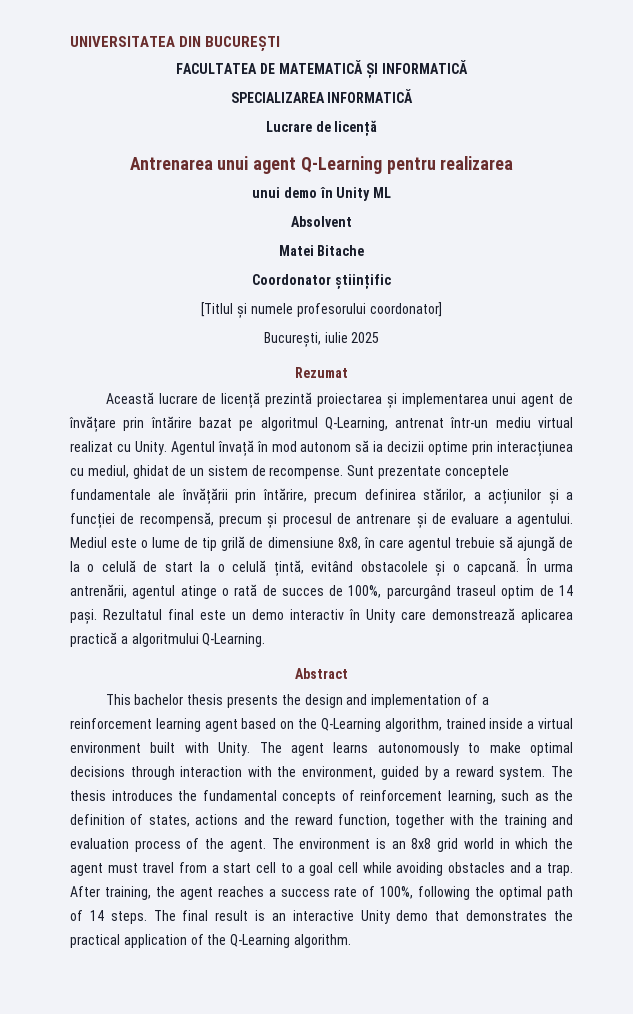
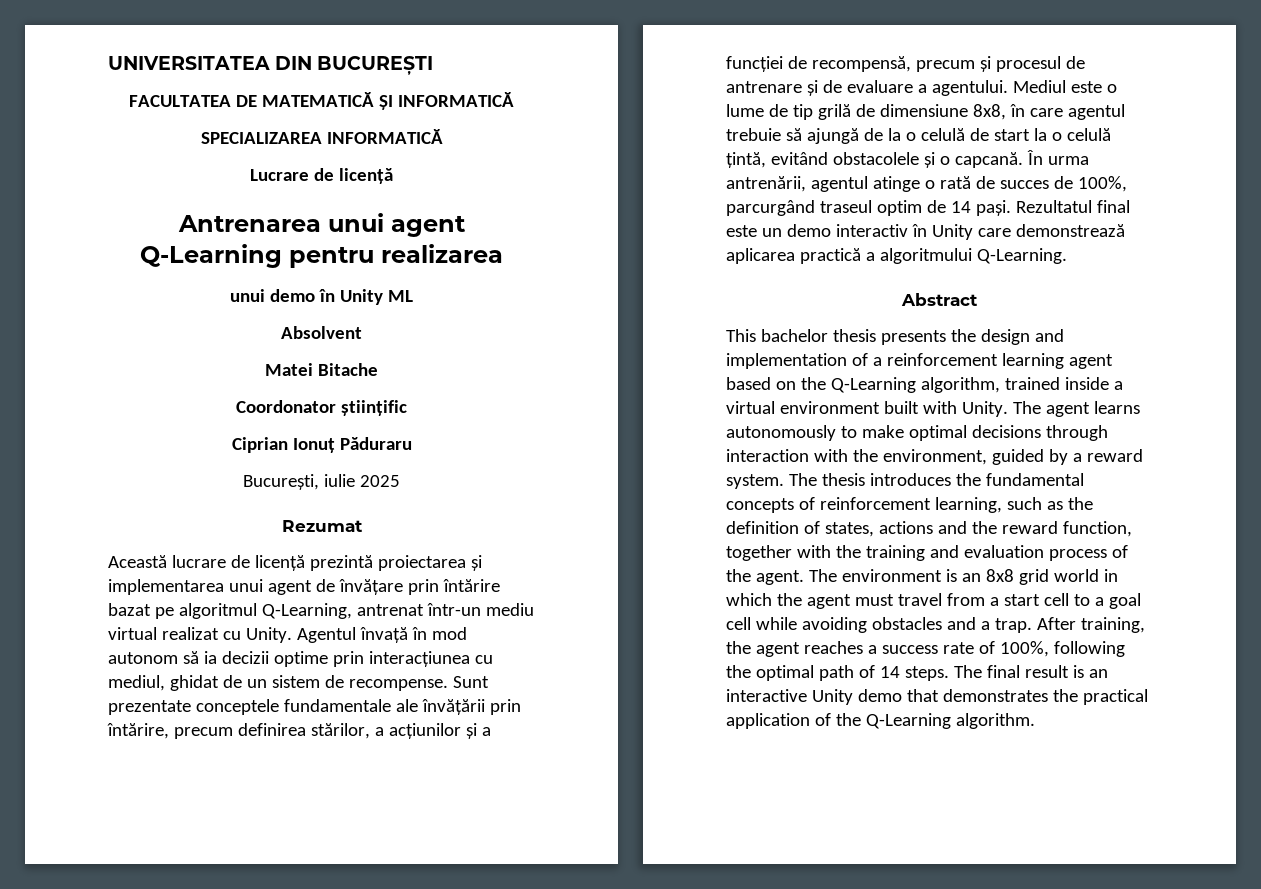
[201,302,442,318] [Titlul și numele profesorului coordonator] -> [231,437,412,453] Ciprian Ionuț Păduraru

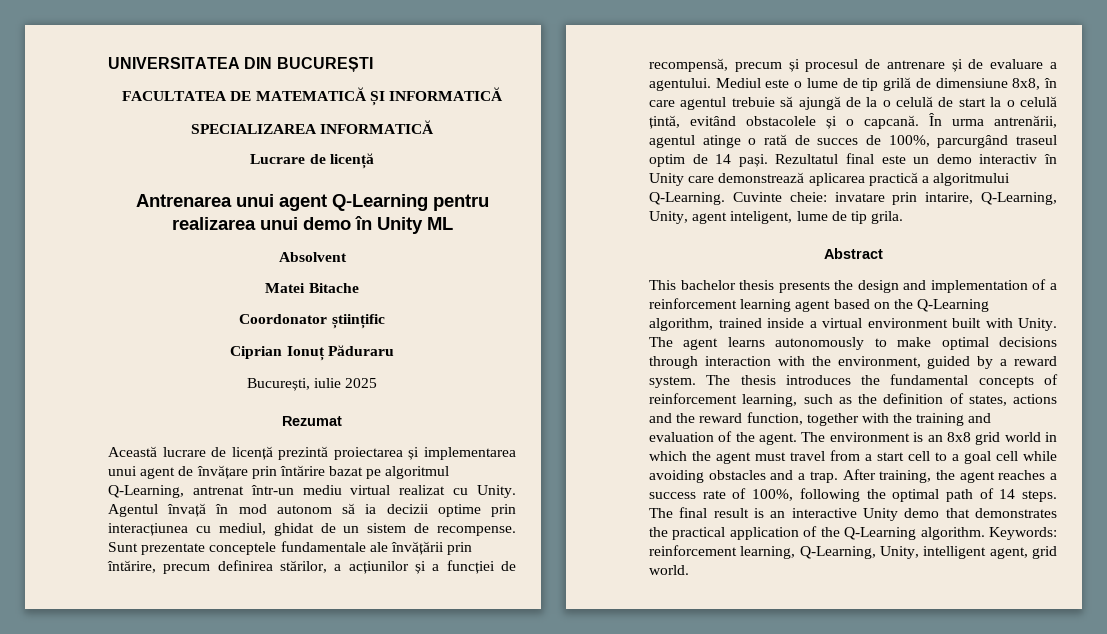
(503, 253) // -> (256, 223) none
(1067, 256) none -> [732,192,1057,205] [649,211,904,224] Cuvinte cheie: invatare prin intarire, Q-Learning, Unity, agent inteligent, lume de tip grila.
[1048,549,1107,561] process -> (714, 437) none
(1035, 721) none -> [989,527,1057,540] [649,545,1057,559] [649,565,689,575] Keywords: reinforcement learning, Q-Learning, Unity, intelligent agent, grid world.

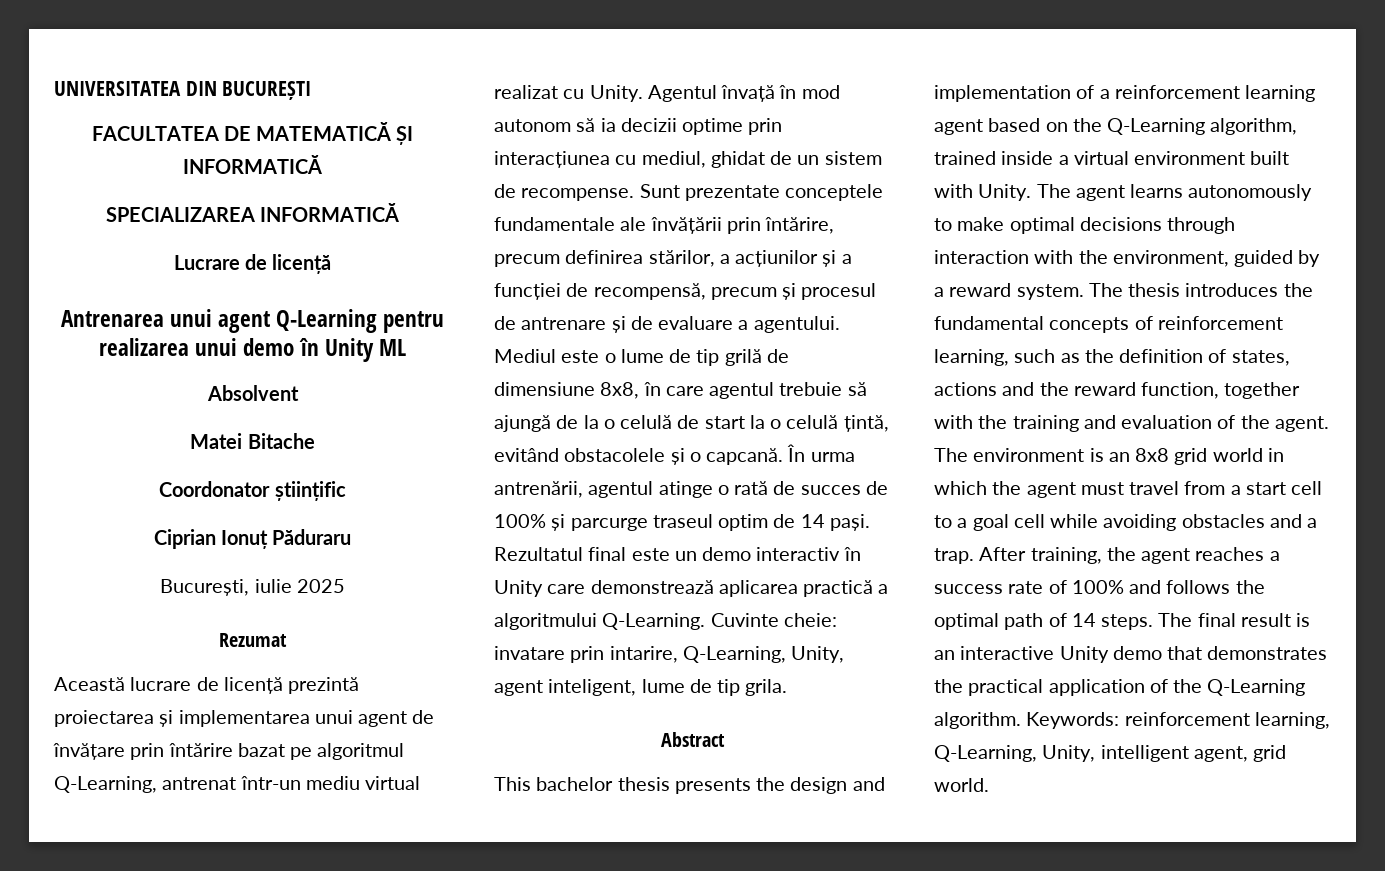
[888,135,1009,148] 100%, parcurgând -> [494,514,648,531] 100% și parcurge
[752,488,860,502] 100%, following -> [1071,580,1231,594] 100% and follows

